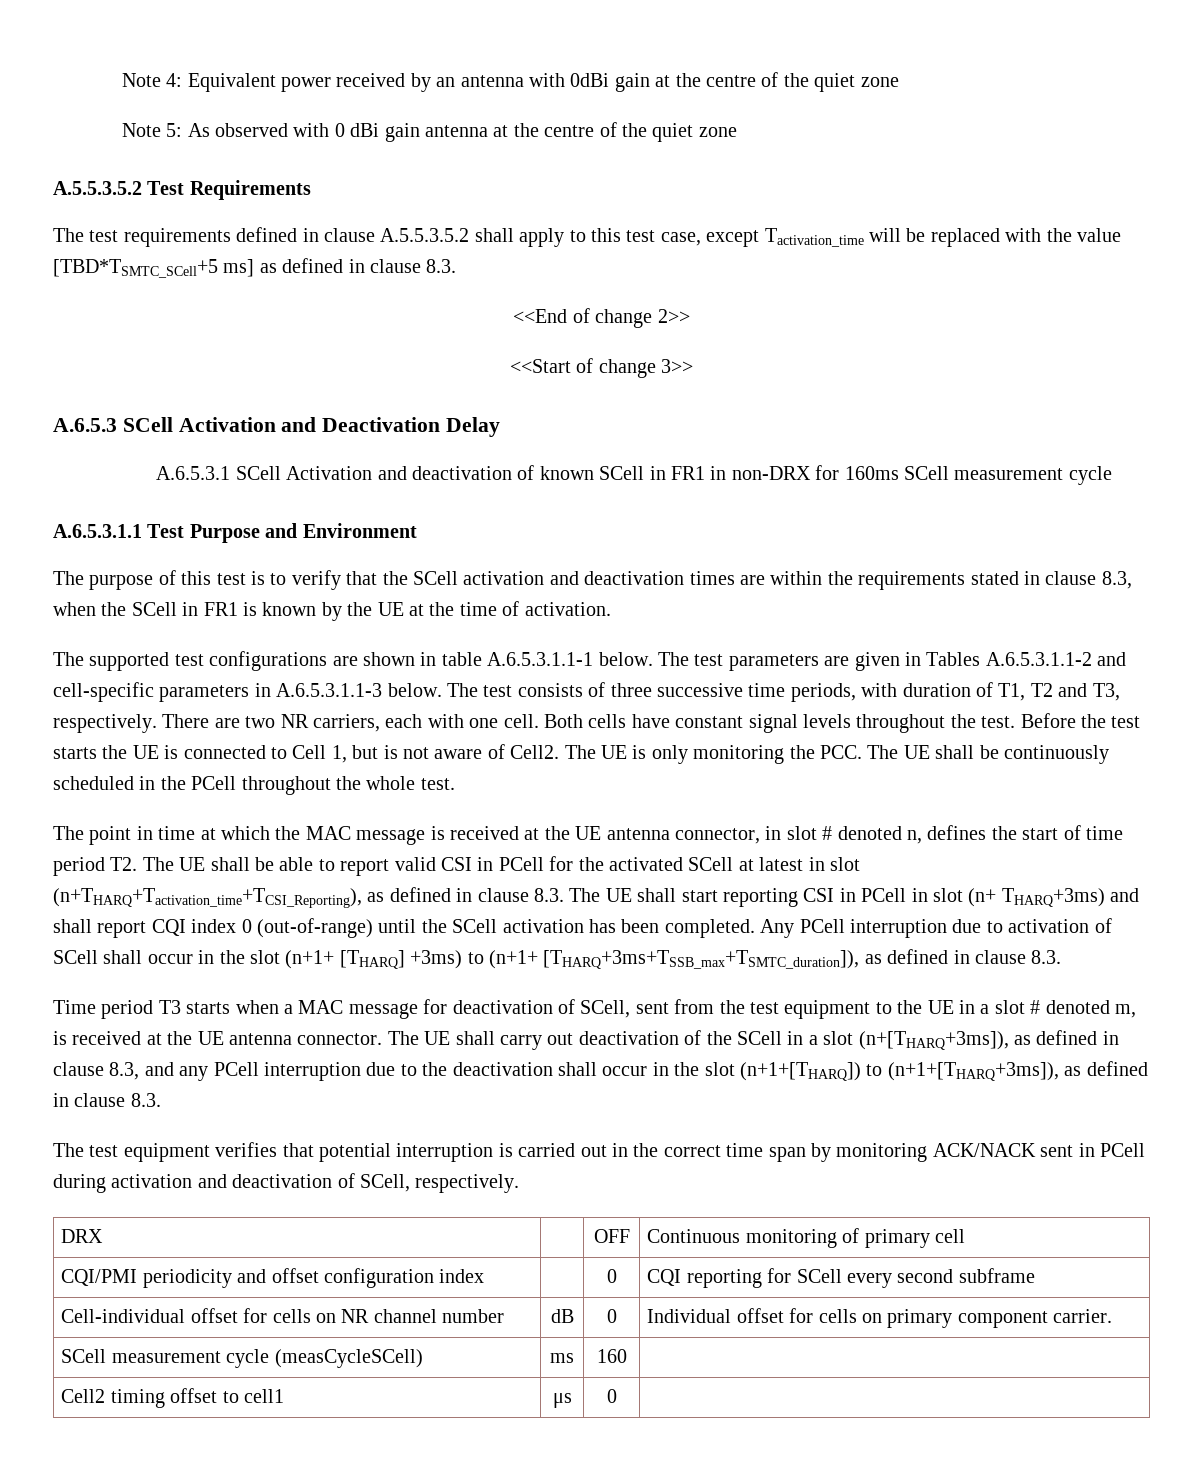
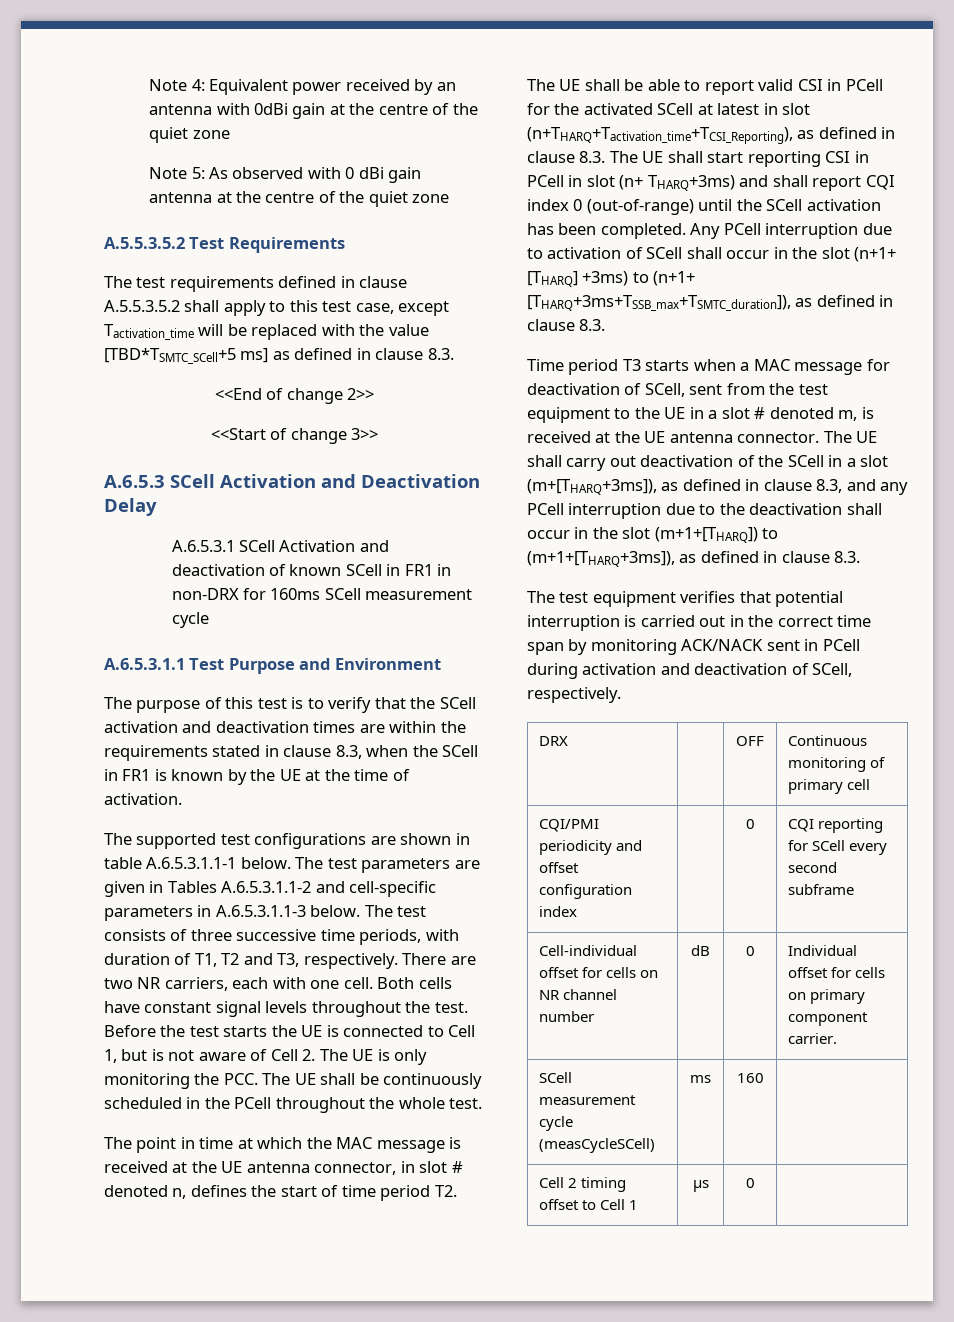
[510,745,560,759] Cell2. -> [270,1049,316,1061] Cell 2.
[858,1031,1009,1050] (n+[THARQ+3ms]), -> [527,479,657,495] (m+[THARQ+3ms]),
[739,1062,1059,1081] (n+1+[THARQ]) to (n+1+[THARQ+3ms]), -> [654,527,779,543] [527,551,675,567] (m+1+[THARQ]) to (m+1+[THARQ+3ms]),
[61,1389,106,1403] Cell2 -> [538,1177,577,1188] Cell 2
[244,1389,285,1403] cell1 -> [599,1199,639,1210] Cell 1

